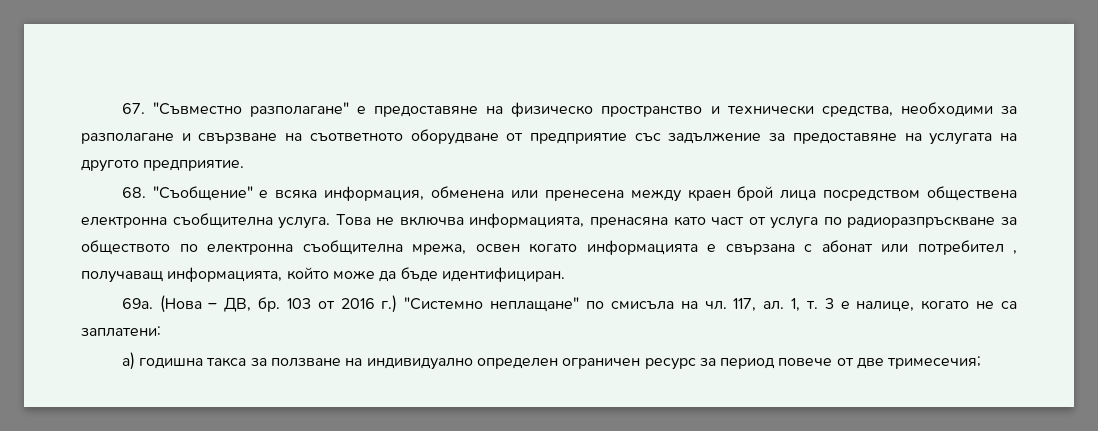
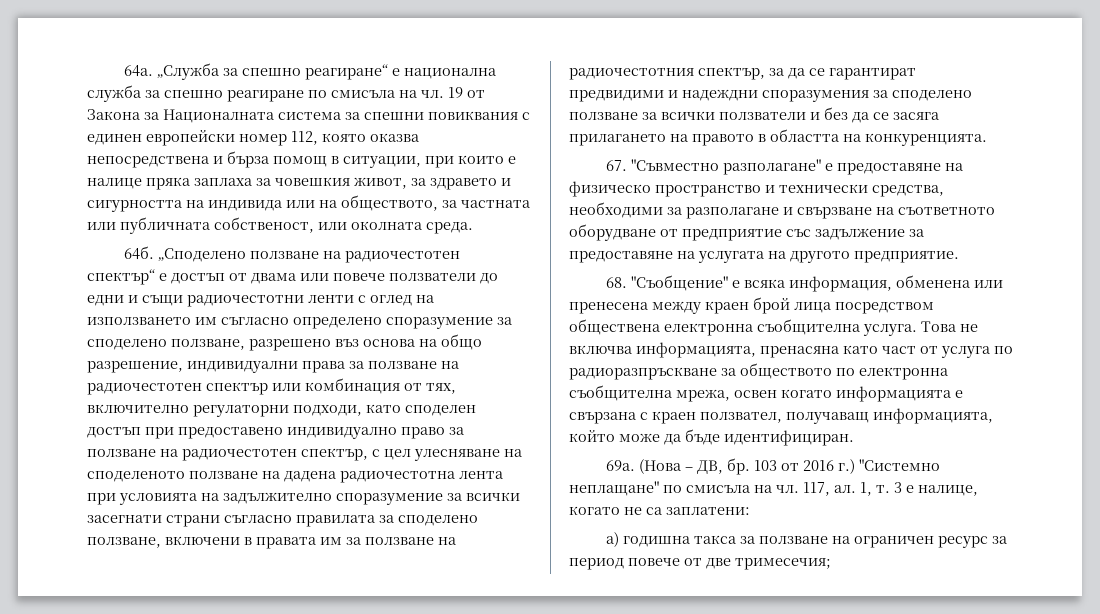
(121, 108) none -> [123,63,496,80] [87,85,485,102] [87,109,530,123] [87,130,419,146] [87,151,516,168] [87,177,511,190] [87,195,530,212] [87,217,473,234] [123,246,460,263] [87,269,498,285] [87,295,434,307] [87,317,512,329] [87,334,482,351] [87,361,459,373] [87,378,456,395] [87,404,476,417] [87,427,464,439] [87,448,522,461] [87,471,503,483] [87,492,520,505] [87,515,478,527] [87,536,456,549] [569,67,916,80] [569,89,972,102] [569,107,939,123] [569,129,987,146] 64а. „Служба за спешно реагиране“ е национална служба за спешно реагиране по смисъла на чл. 19 от Закона за Националната система за спешни повиквания с единен европейски номер 112, която оказва непосредствена и бърза помощ в ситуации, при които е налице пряка заплаха за човешкия живот, за здравето и сигурността на индивида или на обществото, за частната или публичната собственост, или околната среда. // 64б. „Споделено ползване на радиочестотен спектър“ е достъп от двама или повече ползватели до едни и същи радиочестотни ленти с оглед на използването им съгласно определено споразумение за споделено ползване, разрешено въз основа на общо разрешение, индивидуални права за ползване на радиочестотен спектър или комбинация от тях, включително регулаторни подходи, като споделен достъп при предоставено индивидуално право за ползване на радиочестотен спектър, с цел улесняване на споделеното ползване на дадена радиочестотна лента при условията на задължително споразумение за всички засегнати страни съгласно правилата за споделено ползване, включени в правата им за ползване на радиочестотния спектър, за да се гарантират предвидими и надеждни споразумения за споделено ползване за всички ползватели и без да се засяга прилагането на правото в областта на конкуренцията. //
[821,240,1017,255] абонат или потребител , -> [652,411,782,424] краен ползвател,
[366,358,558,370] индивидуално определен -> (850, 540) none

